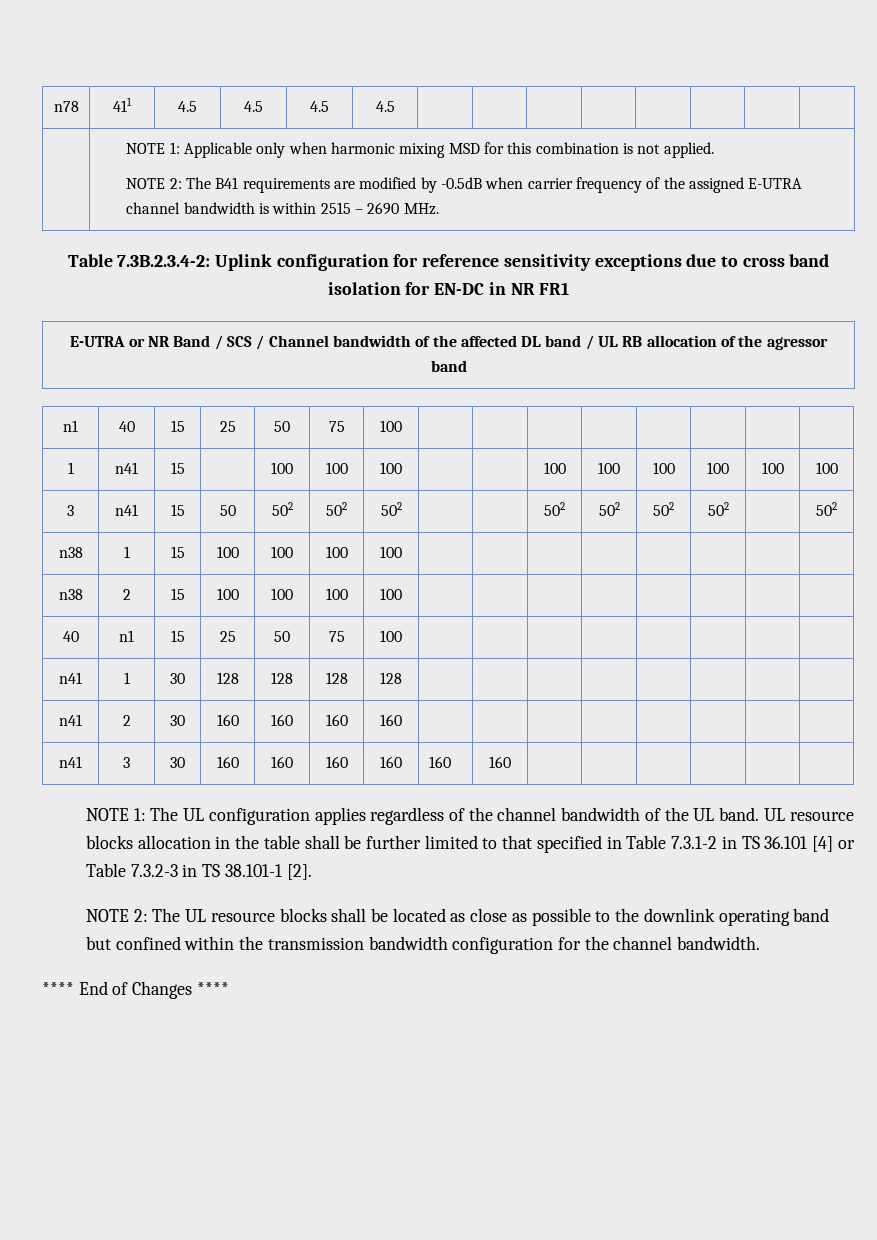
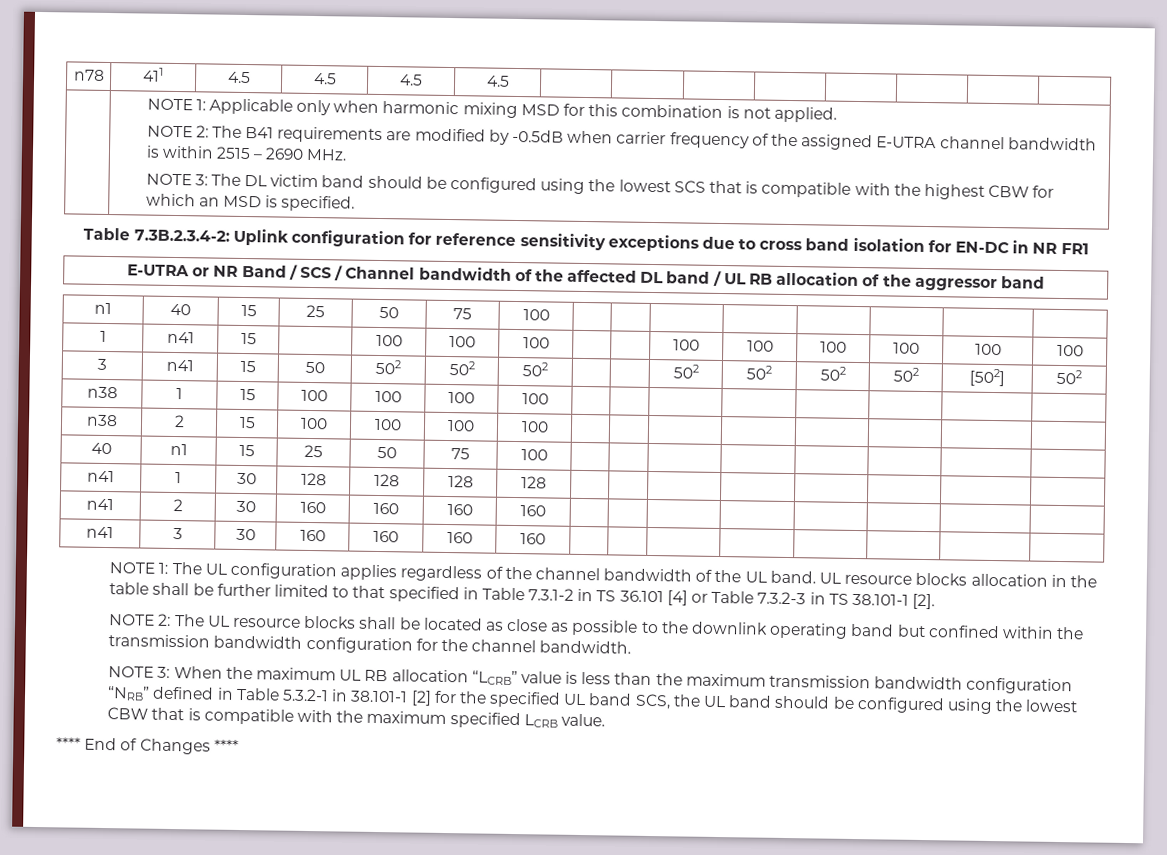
(439, 209) none -> [145,173,1055,200] [145,193,356,212] // NOTE 3: The DL victim band should be configured using the lowest SCS that is compatible with the highest CBW for which an MSD is specified.
[766,337,828,350] agressor -> [914,277,998,292] aggressor
(729, 509) none -> [969,368,1005,387] [502]
[428,756,451,768] [489,756,511,768] 160 | 160 -> (546, 539) |
(761, 943) none -> [108,666,1074,695] [107,686,1079,715] [107,707,605,729] // NOTE 3: When the maximum UL RB allocation “LCRB” value is less than the maximum transmission bandwidth configuration “NRB” defined in Table 5.3.2-1 in 38.101-1 [2] for the specified UL band SCS, the UL band should be configured using the lowest CBW that is compatible with the maximum specified LCRB value.

